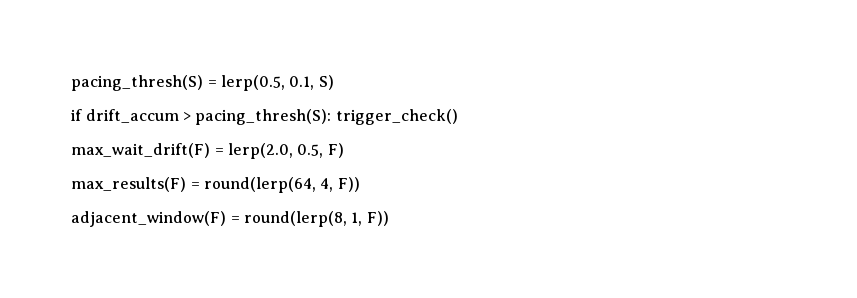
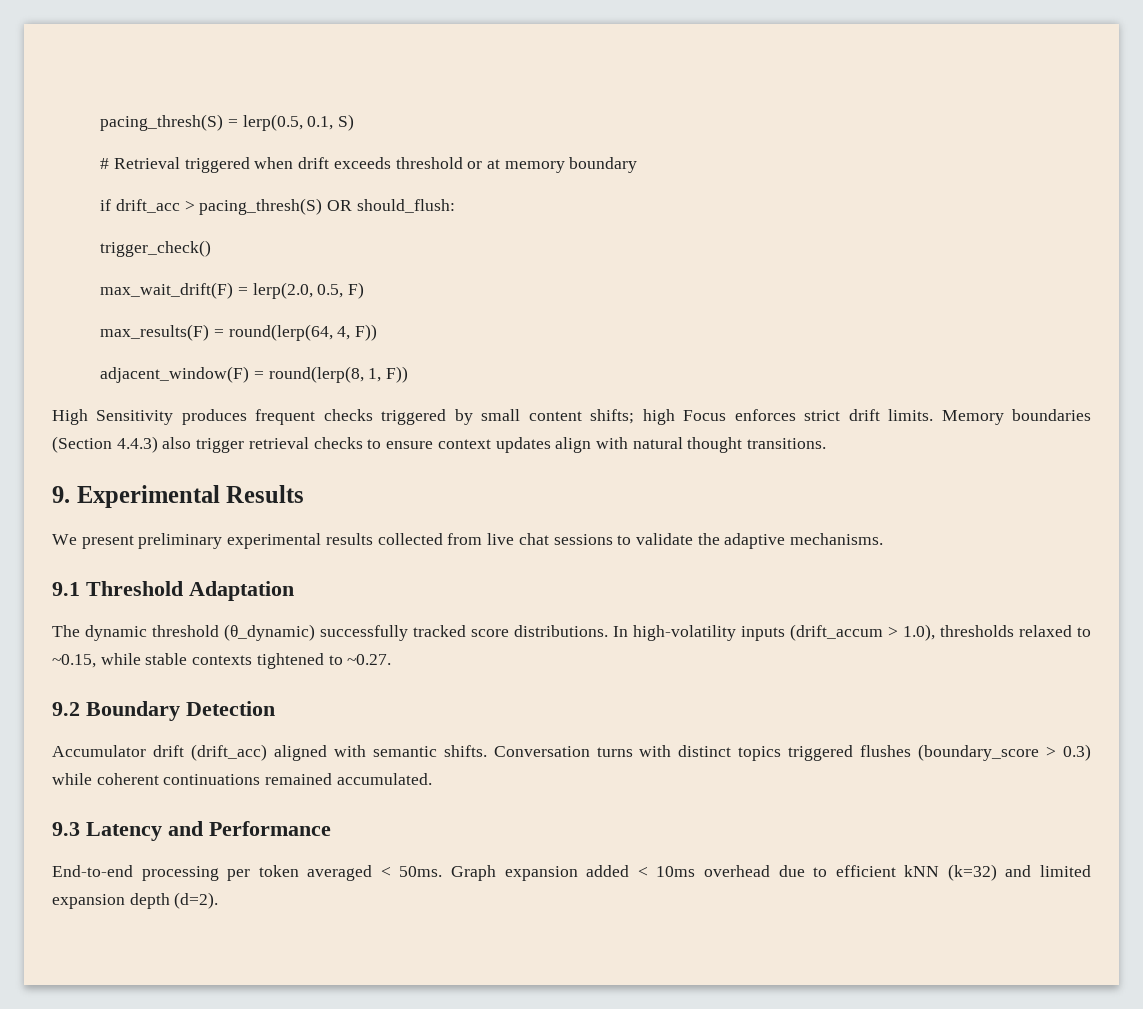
[71,109,332,125] if drift_accum > pacing_thresh(S): -> [100,157,638,173] [100,198,455,215] # Retrieval triggered when drift exceeds threshold or at memory boundary // if drift_acc > pacing_thresh(S) OR should_flush: //
(389, 218) none -> [52,409,1092,425] [52,436,827,453] [52,485,305,508] [52,533,884,549] [52,581,294,601] [52,624,1091,641] [52,653,392,669] [52,701,275,721] [52,744,1091,761] [52,773,432,785] [52,821,331,841] [52,864,1091,881] [52,892,219,909] // High Sensitivity produces frequent checks triggered by small content shifts; high Focus enforces strict drift limits. Memory boundaries (Section 4.4.3) also trigger retrieval checks to ensure context updates align with natural thought transitions. // 9. Experimental Results // We present preliminary experimental results collected from live chat sessions to validate the adaptive mechanisms. // 9.1 Threshold Adaptation // The dynamic threshold (θ_dynamic) successfully tracked score distributions. In high-volatility inputs (drift_accum > 1.0), thresholds relaxed to ~0.15, while stable contexts tightened to ~0.27. // 9.2 Boundary Detection // Accumulator drift (drift_acc) aligned with semantic shifts. Conversation turns with distinct topics triggered flushes (boundary_score > 0.3) while coherent continuations remained accumulated. // 9.3 Latency and Performance // End-to-end processing per token averaged < 50ms. Graph expansion added < 10ms overhead due to efficient kNN (k=32) and limited expansion depth (d=2).

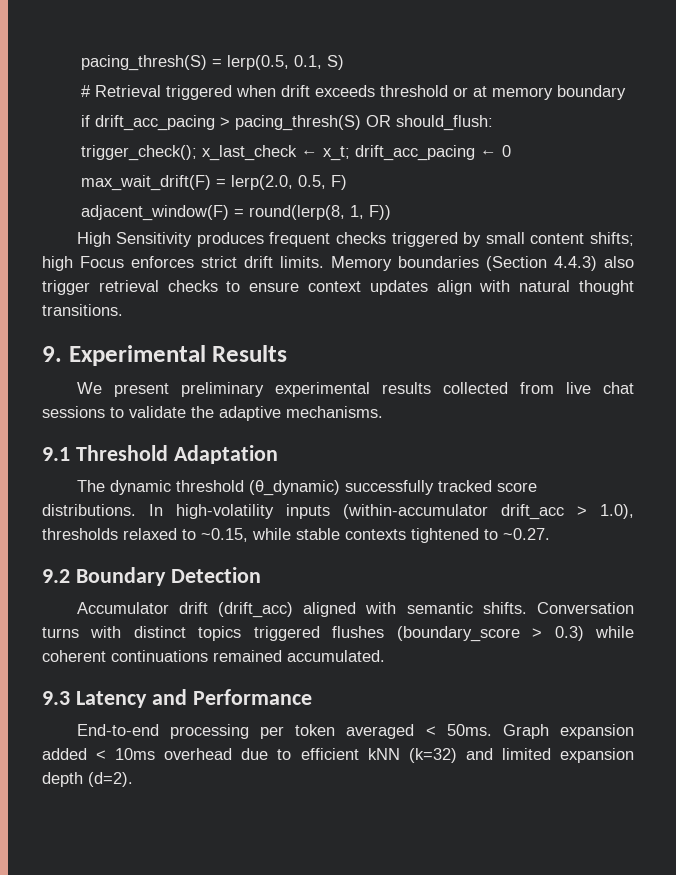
[115,199,180,213] drift_acc -> [95,115,216,131] drift_acc_pacing
[100,240,212,257] trigger_check() -> [81,145,512,161] trigger_check(); x_last_check ← x_t; drift_acc_pacing ← 0
[100,324,378,341] // max_results(F) = round(lerp(64, 4, F)) -> (348, 182) none
[790,624,883,641] (drift_accum -> [343,504,564,520] (within-accumulator drift_acc

